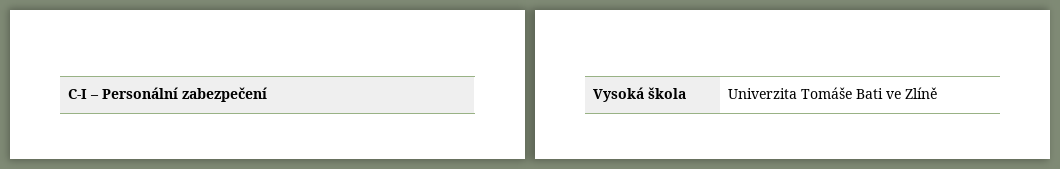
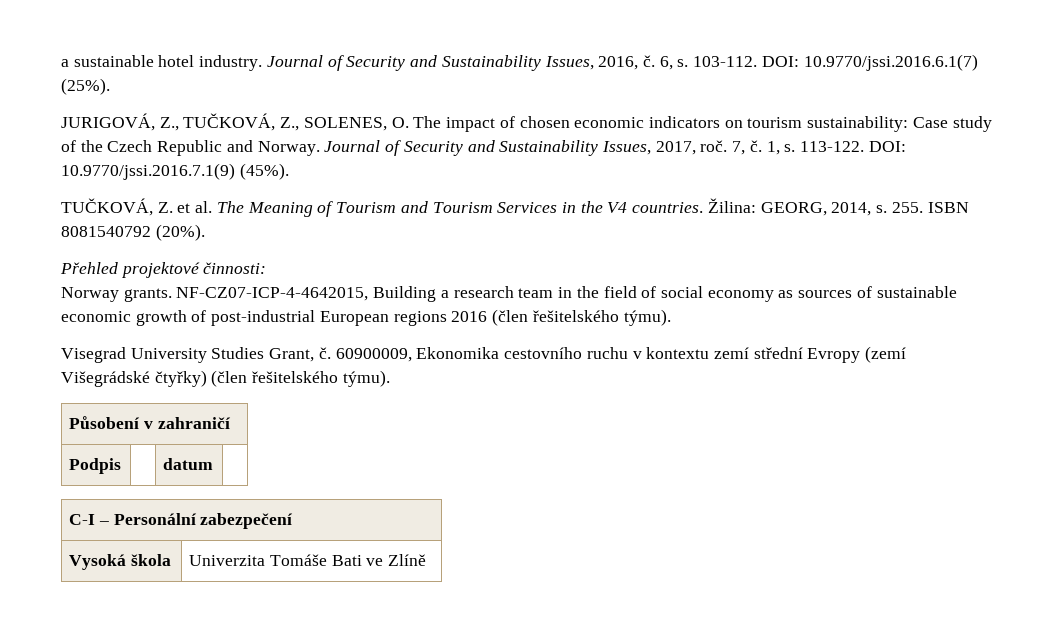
(68, 94) none -> [61,54,978,71] [61,78,110,95] [61,113,992,132] [61,140,906,156] [61,163,289,180] [61,198,969,217] [61,224,205,241] [60,262,267,278] [61,286,957,302] [61,309,671,326] [61,346,907,363] [61,370,390,387] [69,416,231,429] [69,458,122,474] [163,458,214,470] a sustainable hotel industry. Journal of Security and Sustainability Issues, 2016, č. 6, s. 103-112. DOI: 10.9770/jssi.2016.6.1(7) (25%). // JURIGOVÁ, Z., TUČKOVÁ, Z., SOLENES, O. The impact of chosen economic indicators on tourism sustainability: Case study of the Czech Republic and Norway. Journal of Security and Sustainability Issues, 2017, roč. 7, č. 1, s. 113-122. DOI: 10.9770/jssi.2016.7.1(9) (45%). // TUČKOVÁ, Z. et al. The Meaning of Tourism and Tourism Services in the V4 countries. Žilina: GEORG, 2014, s. 255. ISBN 8081540792 (20%). // Přehled projektové činnosti: // Norway grants. NF-CZ07-ICP-4-4642015, Building a research team in the field of social economy as sources of sustainable economic growth of post-industrial European regions 2016 (člen řešitelského týmu). // Visegrad University Studies Grant, č. 60900009, Ekonomika cestovního ruchu v kontextu zemí střední Evropy (zemí Višegrádské čtyřky) (člen řešitelského týmu). // Působení v zahraničí // Podpis | | datum | //

